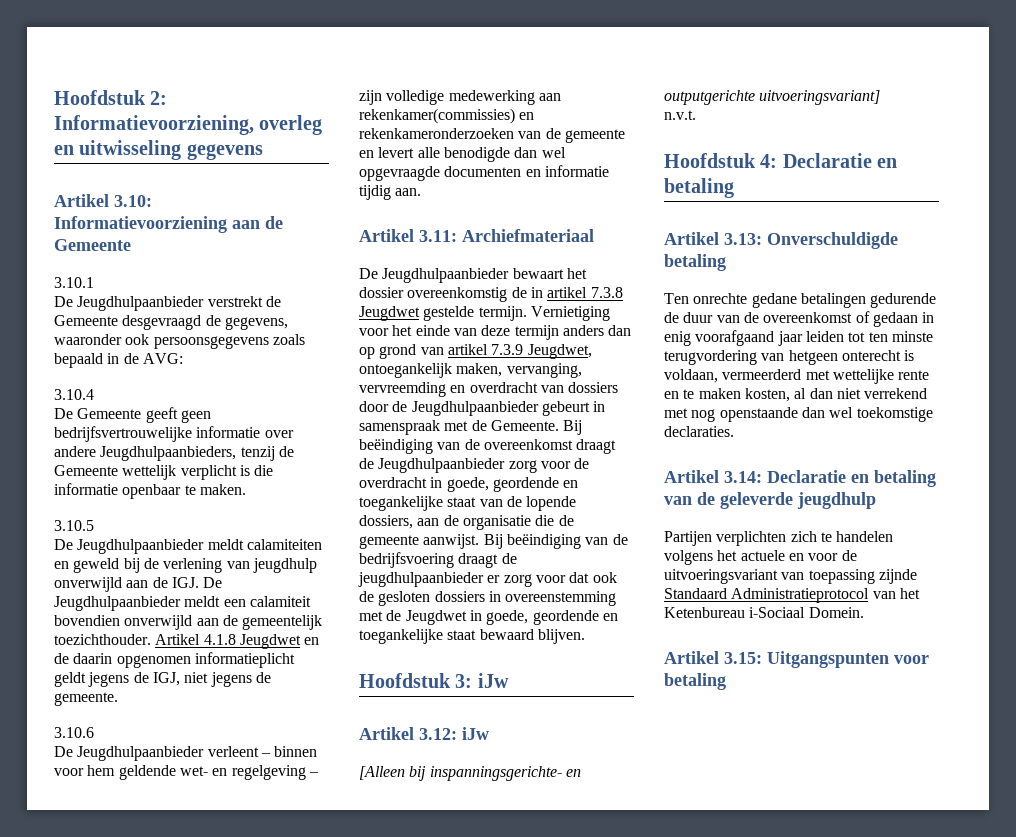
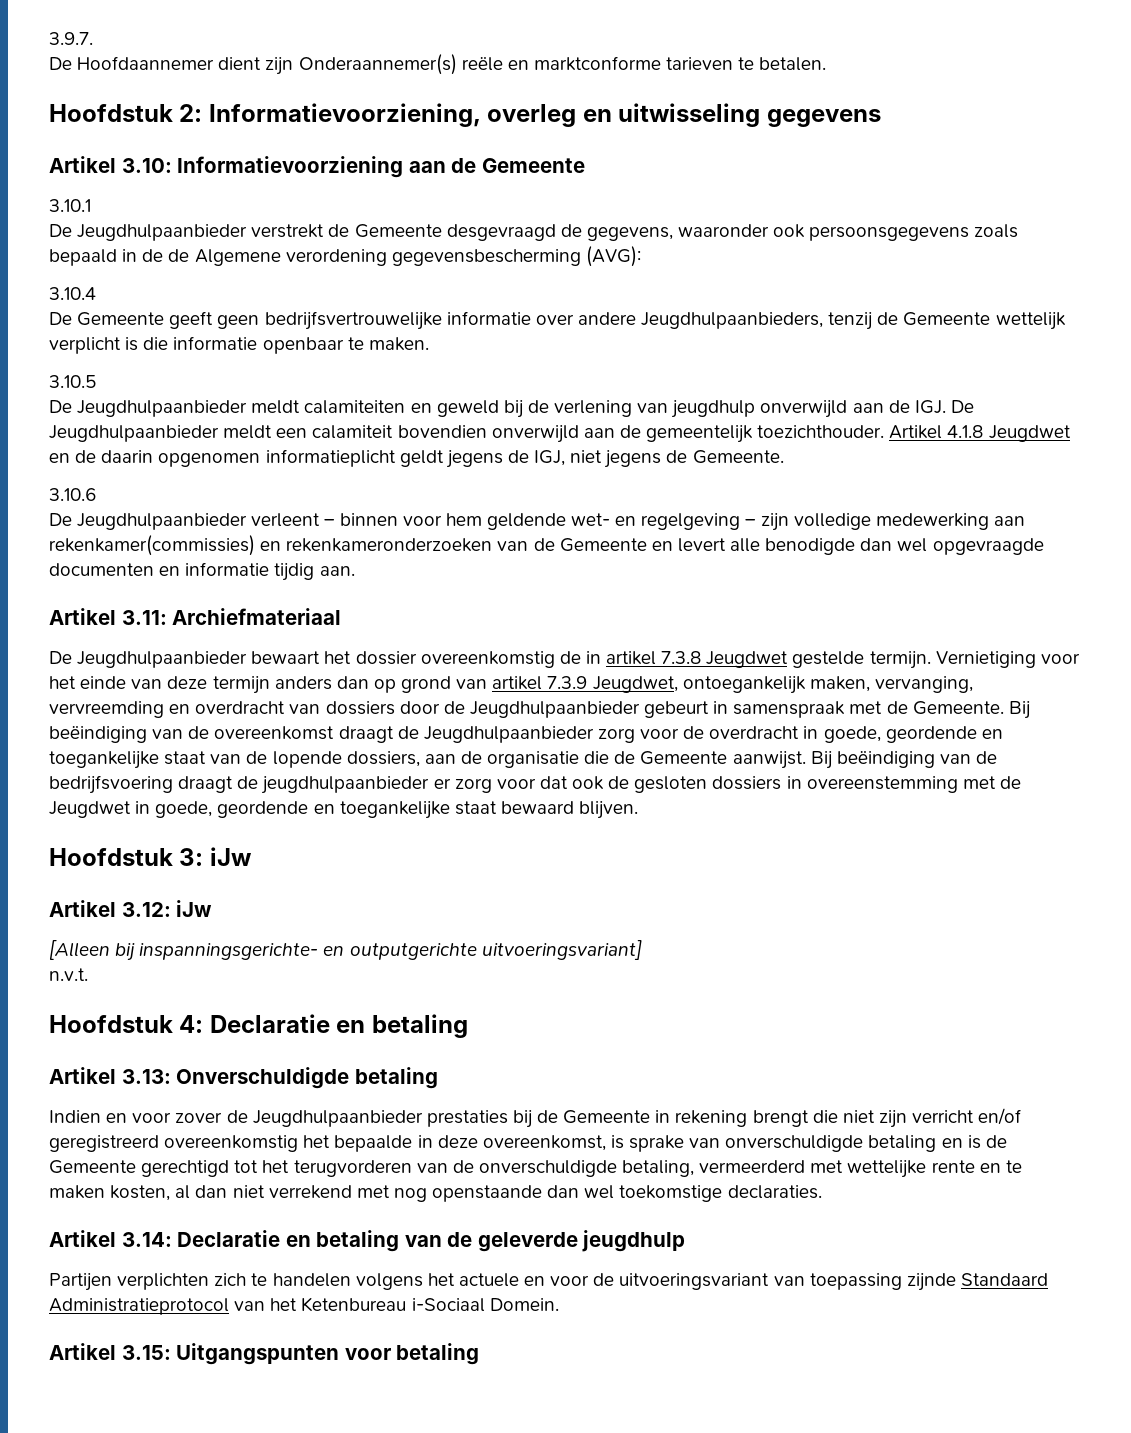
(54, 97) none -> [49,32,93,45] [49,54,827,75] 3.9.7. // De Hoofdaannemer dient zijn Onderaannemer(s) reële en marktconforme tarieven te betalen. //
[142,353,183,364] AVG: -> [168,246,641,267] de Algemene verordening gegevensbescherming (AVG):
[54,692,118,706] gemeente. -> [692,450,784,464] Gemeente.
[564,129,625,143] gemeente -> [559,538,647,552] Gemeente
[359,535,419,549] gemeente -> [640,751,728,765] Gemeente
[664,293,937,308] [664,311,935,327] [664,330,933,346] [664,350,915,365] [664,369,718,383] Ten onrechte gedane betalingen gedurende de duur van de overeenkomst of gedaan in enig voorafgaand jaar leiden tot ten minste terugvordering van hetgeen onterecht is voldaan, -> [49,1108,1022,1128] [49,1135,1007,1152] [49,1160,695,1177] Indien en voor zover de Jeugdhulpaanbieder prestaties bij de Gemeente in rekening brengt die niet zijn verricht en/of geregistreerd overeenkomstig het bepaalde in deze overeenkomst, is sprake van onverschuldigde betaling en is de Gemeente gerechtigd tot het terugvorderen van de onverschuldigde betaling,

